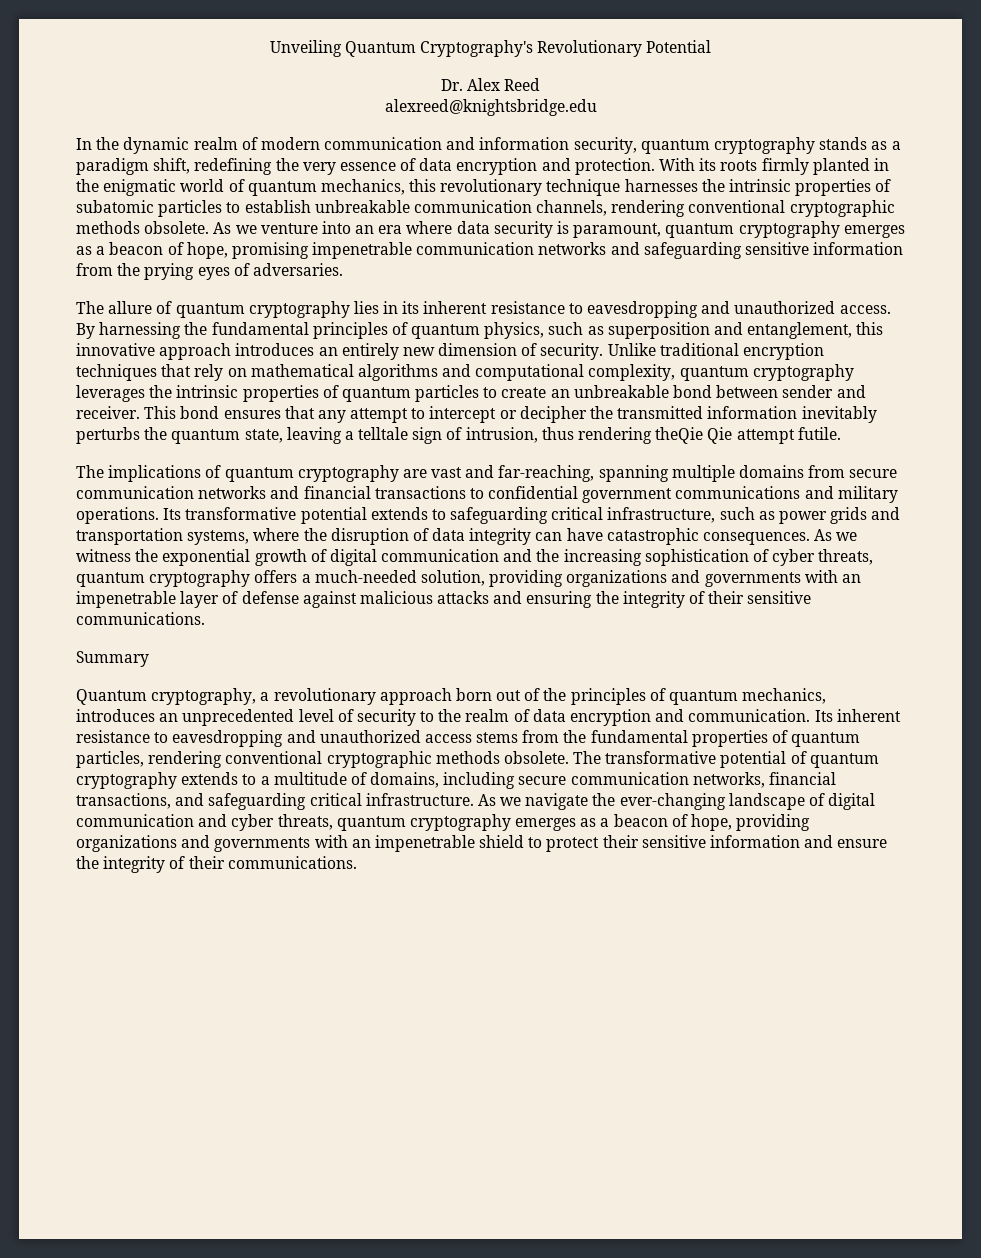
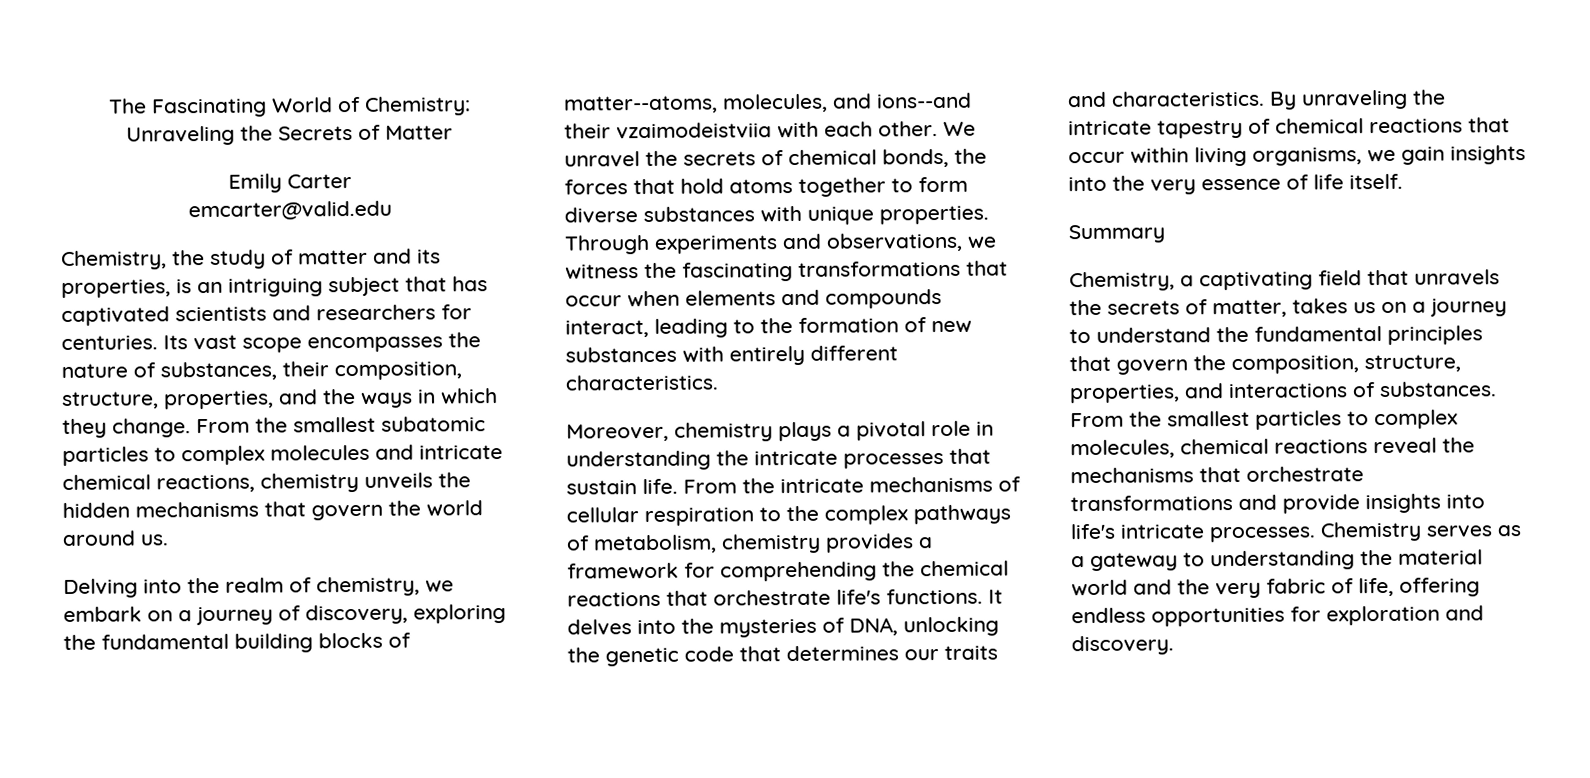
[269,40,712,57] [440,78,541,91] [384,99,597,116] [76,137,901,154] [76,158,889,175] [76,179,892,196] [76,200,895,217] [76,221,905,238] [76,242,904,259] [76,263,343,280] [76,301,891,318] [76,322,884,339] [76,343,825,360] [76,364,854,381] [76,385,866,402] [76,406,877,423] [76,427,841,444] [76,465,898,482] [76,486,898,503] [76,507,901,524] [76,528,858,545] [76,549,874,566] [76,570,862,587] [76,591,812,608] [76,612,205,625] [76,651,149,667] [76,688,827,705] [76,709,901,726] [76,730,861,747] [76,751,879,768] [76,772,837,789] [76,793,876,810] [76,814,811,831] [76,835,888,852] [76,856,357,873] Unveiling Quantum Cryptography's Revolutionary Potential // Dr. Alex Reed // alexreed@knightsbridge.edu // In the dynamic realm of modern communication and information security, quantum cryptography stands as a paradigm shift, redefining the very essence of data encryption and protection. With its roots firmly planted in the enigmatic world of quantum mechanics, this revolutionary technique harnesses the intrinsic properties of subatomic particles to establish unbreakable communication channels, rendering conventional cryptographic methods obsolete. As we venture into an era where data security is paramount, quantum cryptography emerges as a beacon of hope, promising impenetrable communication networks and safeguarding sensitive information from the prying eyes of adversaries. // The allure of quantum cryptography lies in its inherent resistance to eavesdropping and unauthorized access. By harnessing the fundamental principles of quantum physics, such as superposition and entanglement, this innovative approach introduces an entirely new dimension of security. Unlike traditional encryption techniques that rely on mathematical algorithms and computational complexity, quantum cryptography leverages the intrinsic properties of quantum particles to create an unbreakable bond between sender and receiver. This bond ensures that any attempt to intercept or decipher the transmitted information inevitably perturbs the quantum state, leaving a telltale sign of intrusion, thus rendering theQie Qie attempt futile. // The implications of quantum cryptography are vast and far-reaching, spanning multiple domains from secure communication networks and financial transactions to confidential government communications and military operations. Its transformative potential extends to safeguarding critical infrastructure, such as power grids and transportation systems, where the disruption of data integrity can have catastrophic consequences. As we witness the exponential growth of digital communication and the increasing sophistication of cyber threats, quantum cryptography offers a much-needed solution, providing organizations and governments with an impenetrable layer of defense against malicious attacks and ensuring the integrity of their sensitive communications. // Summary // Quantum cryptography, a revolutionary approach born out of the principles of quantum mechanics, introduces an unprecedented level of security to the realm of data encryption and communication. Its inherent resistance to eavesdropping and unauthorized access stems from the fundamental properties of quantum particles, rendering conventional cryptographic methods obsolete. The transformative potential of quantum cryptography extends to a multitude of domains, including secure communication networks, financial transactions, and safeguarding critical infrastructure. As we navigate the ever-changing landscape of digital communication and cyber threats, quantum cryptography emerges as a beacon of hope, providing organizations and governments with an impenetrable shield to protect their sensitive information and ensure the integrity of their communications. -> [108,96,471,118] [126,124,453,146] [227,173,352,193] [187,200,392,221] [61,248,441,270] [61,276,488,298] [61,304,472,326] [61,332,481,353] [61,361,462,381] [62,388,498,410] [62,416,486,438] [62,444,503,466] [62,472,471,493] [62,500,483,521] [62,530,169,546] [63,576,454,598] [63,603,506,626] [63,632,411,653] [564,92,972,114] [564,121,976,140] [564,148,987,168] [564,176,968,197] [564,205,989,225] [564,232,997,255] [565,260,1008,282] [565,289,942,309] [565,317,972,338] [565,345,898,366] [565,374,719,391] [566,420,994,442] [566,448,991,471] [566,476,1021,495] [566,504,1011,527] [566,533,933,554] [567,560,1009,582] [567,588,1003,607] [567,616,999,638] [567,645,998,667] [1067,89,1446,110] [1068,117,1510,139] [1068,145,1526,167] [1068,173,1403,195] [1068,224,1166,244] [1069,269,1500,292] [1069,298,1507,318] [1069,325,1483,345] [1069,354,1461,375] [1069,381,1497,404] [1070,409,1458,430] [1070,437,1475,459] [1070,466,1364,484] [1070,493,1485,514] [1070,521,1522,543] [1071,549,1483,571] [1071,577,1480,599] [1071,605,1484,627] [1071,635,1174,656] The Fascinating World of Chemistry: Unraveling the Secrets of Matter // Emily Carter // emcarter@valid.edu // Chemistry, the study of matter and its properties, is an intriguing subject that has captivated scientists and researchers for centuries. Its vast scope encompasses the nature of substances, their composition, structure, properties, and the ways in which they change. From the smallest subatomic particles to complex molecules and intricate chemical reactions, chemistry unveils the hidden mechanisms that govern the world around us. // Delving into the realm of chemistry, we embark on a journey of discovery, exploring the fundamental building blocks of matter--atoms, molecules, and ions--and their vzaimodeistviia with each other. We unravel the secrets of chemical bonds, the forces that hold atoms together to form diverse substances with unique properties. Through experiments and observations, we witness the fascinating transformations that occur when elements and compounds interact, leading to the formation of new substances with entirely different characteristics. // Moreover, chemistry plays a pivotal role in understanding the intricate processes that sustain life. From the intricate mechanisms of cellular respiration to the complex pathways of metabolism, chemistry provides a framework for comprehending the chemical reactions that orchestrate life's functions. It delves into the mysteries of DNA, unlocking the genetic code that determines our traits and characteristics. By unraveling the intricate tapestry of chemical reactions that occur within living organisms, we gain insights into the very essence of life itself. // Summary // Chemistry, a captivating field that unravels the secrets of matter, takes us on a journey to understand the fundamental principles that govern the composition, structure, properties, and interactions of substances. From the smallest particles to complex molecules, chemical reactions reveal the mechanisms that orchestrate transformations and provide insights into life's intricate processes. Chemistry serves as a gateway to understanding the material world and the very fabric of life, offering endless opportunities for exploration and discovery.

